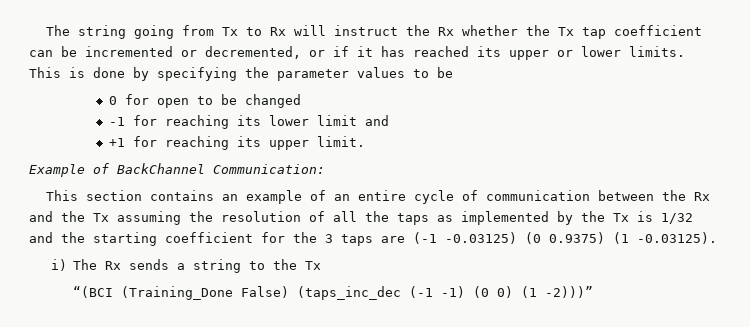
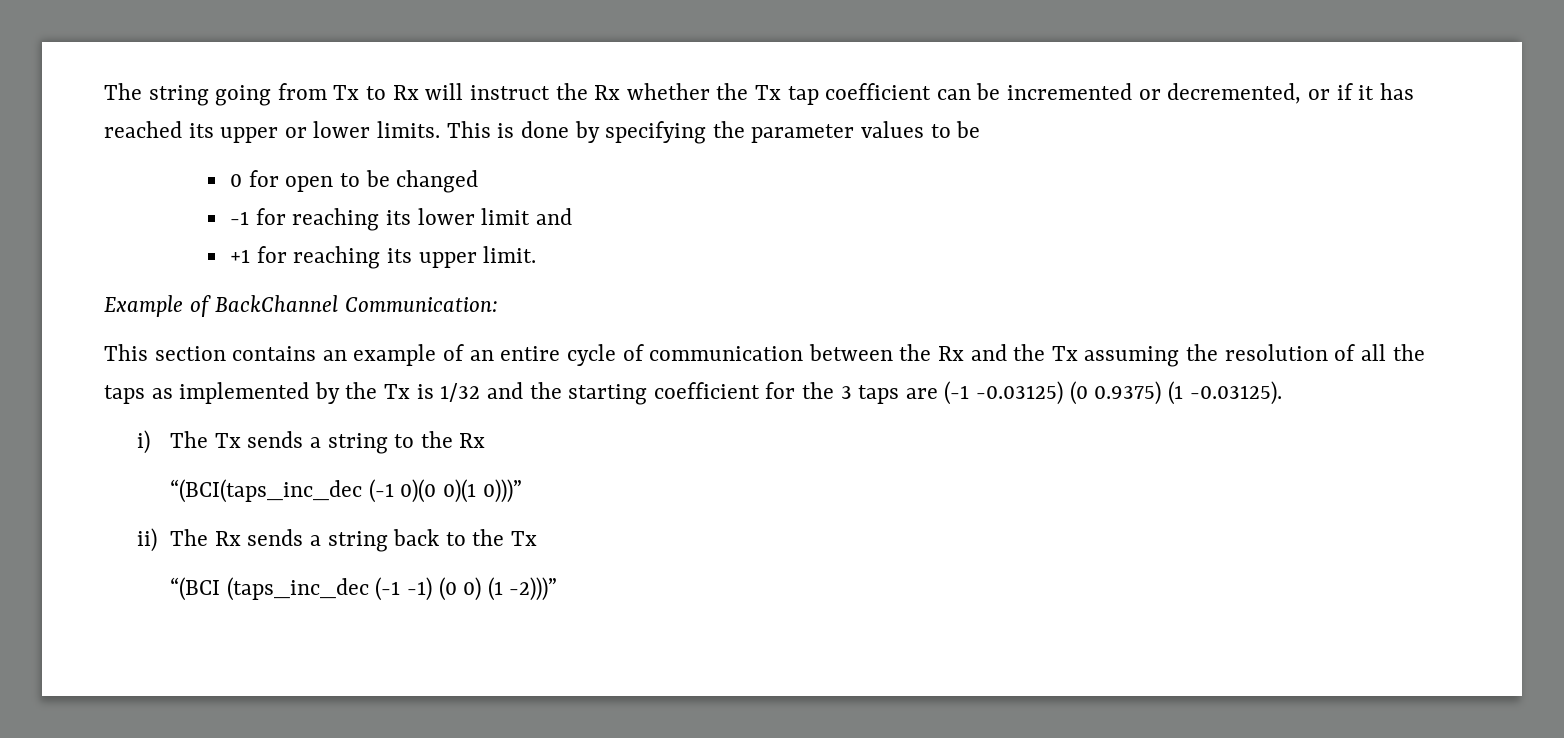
[105,261,122,270] Rx -> [214,433,241,448] Tx
(298, 264) none -> [459,433,486,448] [170,479,522,503] [137,528,505,552] Rx // “(BCI(taps_inc_dec (-1 0)(0 0)(1 0)))” // ii) The Rx sends a string back to the
[120,286,289,300] (Training_Done False) -> (221, 589) none

